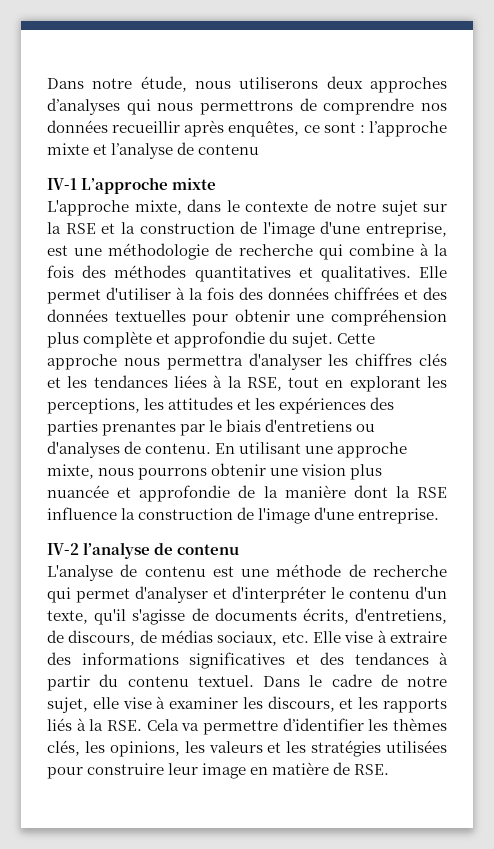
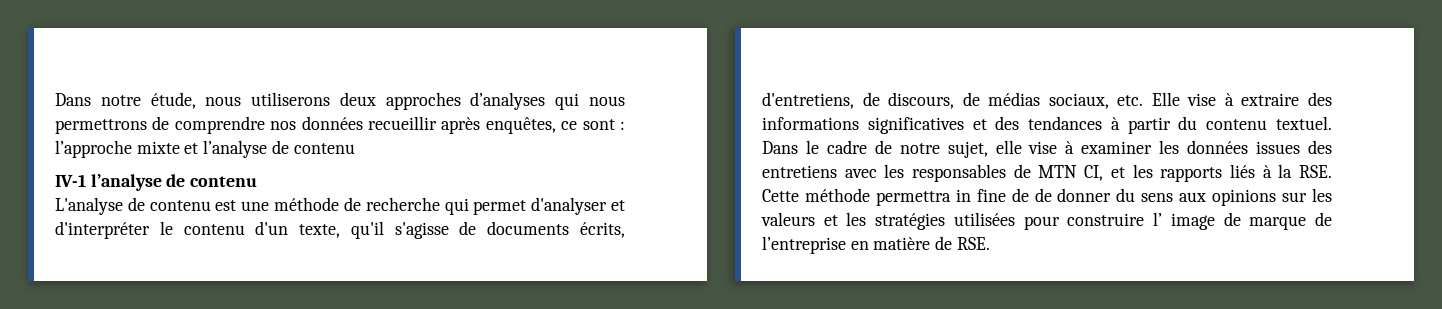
[81,177,217,194] [47,199,447,216] [47,221,447,238] [47,243,448,260] [47,265,447,282] [47,287,447,304] [47,309,447,326] [47,331,376,348] [47,353,447,370] [47,375,448,392] [47,397,395,414] [47,419,376,436] [47,441,408,458] [47,463,383,480] [47,485,447,502] [47,507,440,524] [47,543,79,555] L’approche mixte // L'approche mixte, dans le contexte de notre sujet sur la RSE et la construction de l'image d'une entreprise, est une méthodologie de recherche qui combine à la fois des méthodes quantitatives et qualitatives. Elle permet d'utiliser à la fois des données chiffrées et des données textuelles pour obtenir une compréhension plus complète et approfondie du sujet. Cette approche nous permettra d'analyser les chiffres clés et les tendances liées à la RSE, tout en explorant les perceptions, les attitudes et les expériences des parties prenantes par le biais d'entretiens ou d'analyses de contenu. En utilisant une approche mixte, nous pourrons obtenir une vision plus nuancée et approfondie de la manière dont la RSE influence la construction de l'image d'une entreprise. // IV-2 -> (86, 180) none
[267,696,335,712] discours, -> [1187,140,1332,154] [762,164,1104,182] données issues des entretiens avec les responsables de MTN CI,
[146,718,447,735] [47,740,180,757] Cela va permettre d’identifier les thèmes clés, les opinions, -> [762,188,1308,206] Cette méthode permettra in fine de de donner du sens aux opinions sur
[168,763,247,779] leur image -> [1153,212,1332,230] [762,236,846,254] l’ image de marque de l’entreprise

